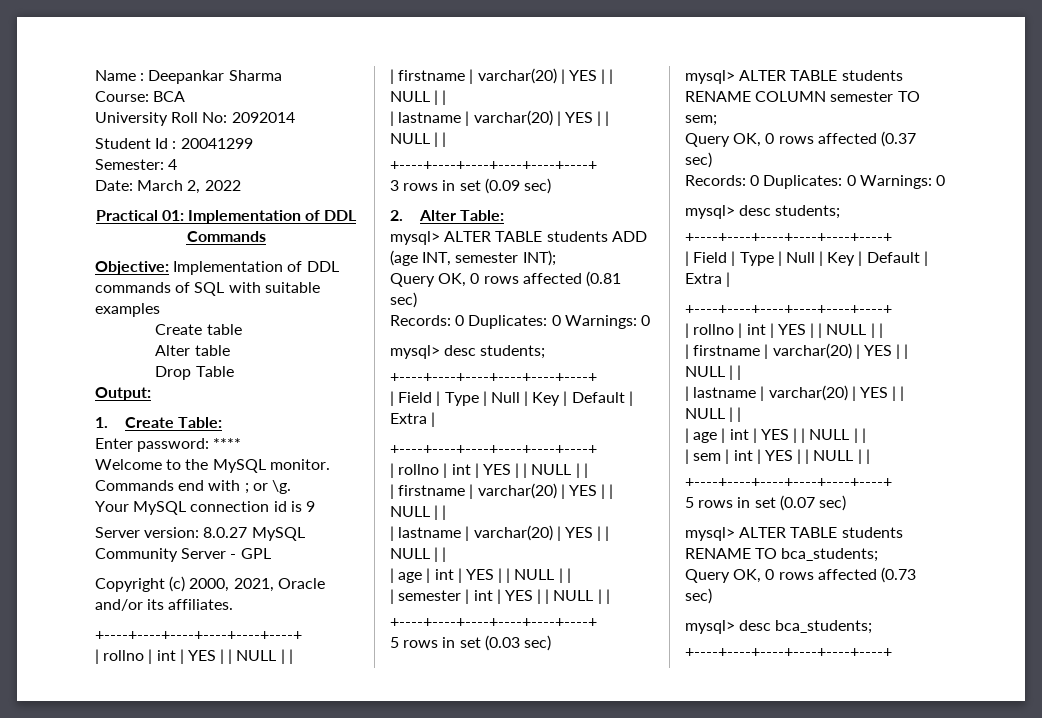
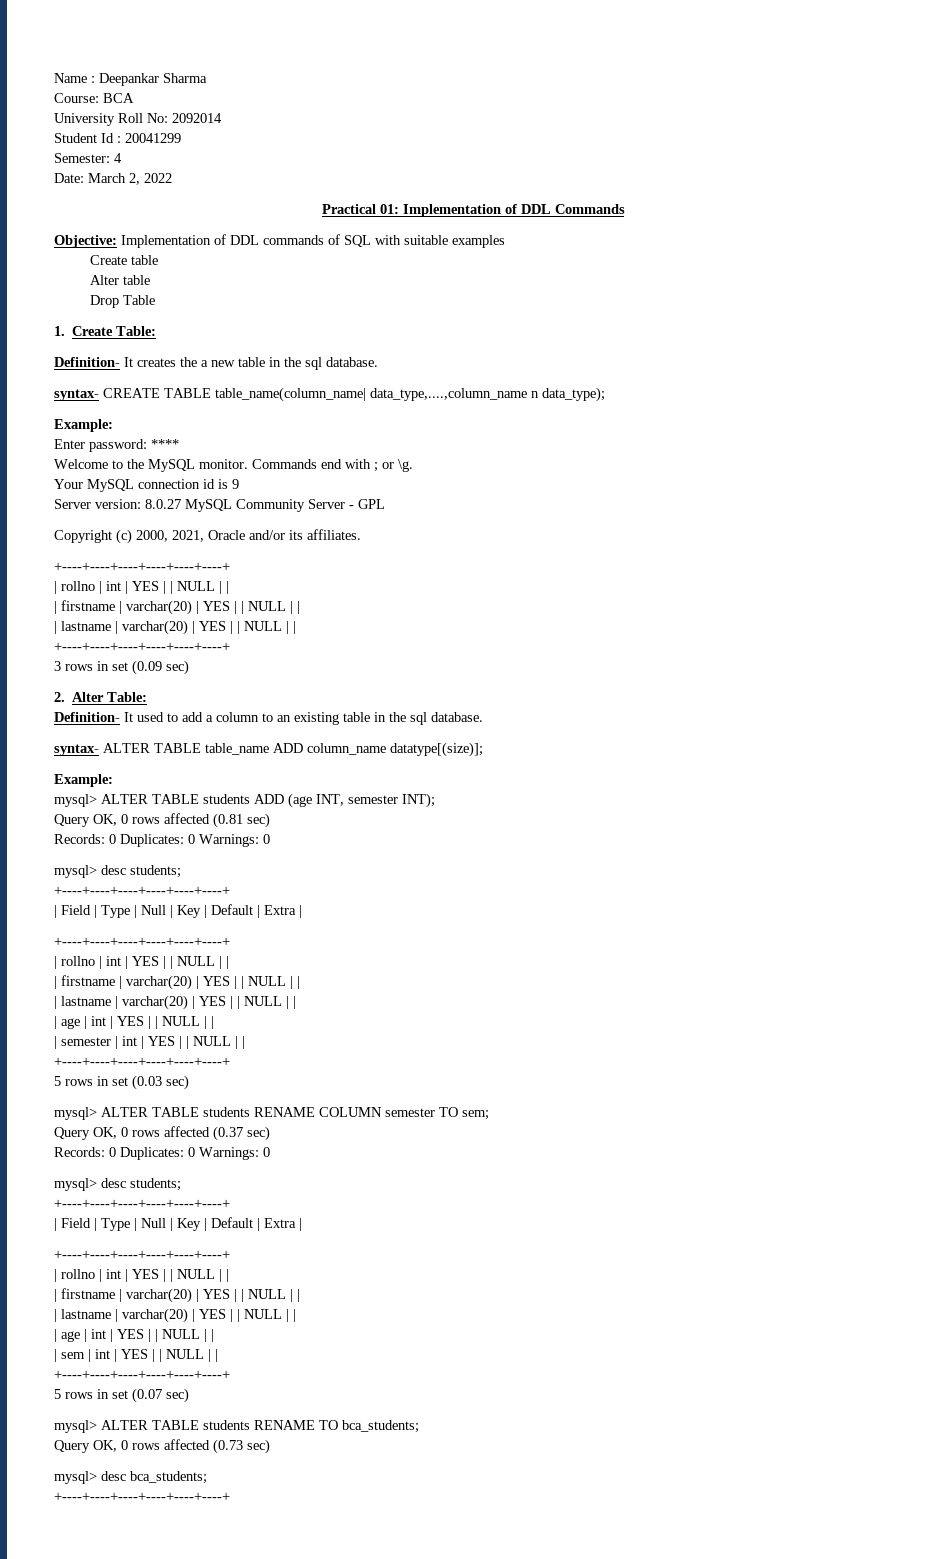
[95,387,151,401] // Output: -> (156, 300) none
(223, 422) none -> [54,357,378,370] [54,387,605,402] [54,419,113,432] // Definition- It creates the a new table in the sql database. // syntax- CREATE TABLE table_name(column_name| data_type,....,column_name n data_type); // Example:
(505, 215) none -> [54,712,483,725] [54,742,483,757] [54,774,113,787] // Definition- It used to add a column to an existing table in the sql database. // syntax- ALTER TABLE table_name ADD column_name datatype[(size)]; // Example:

